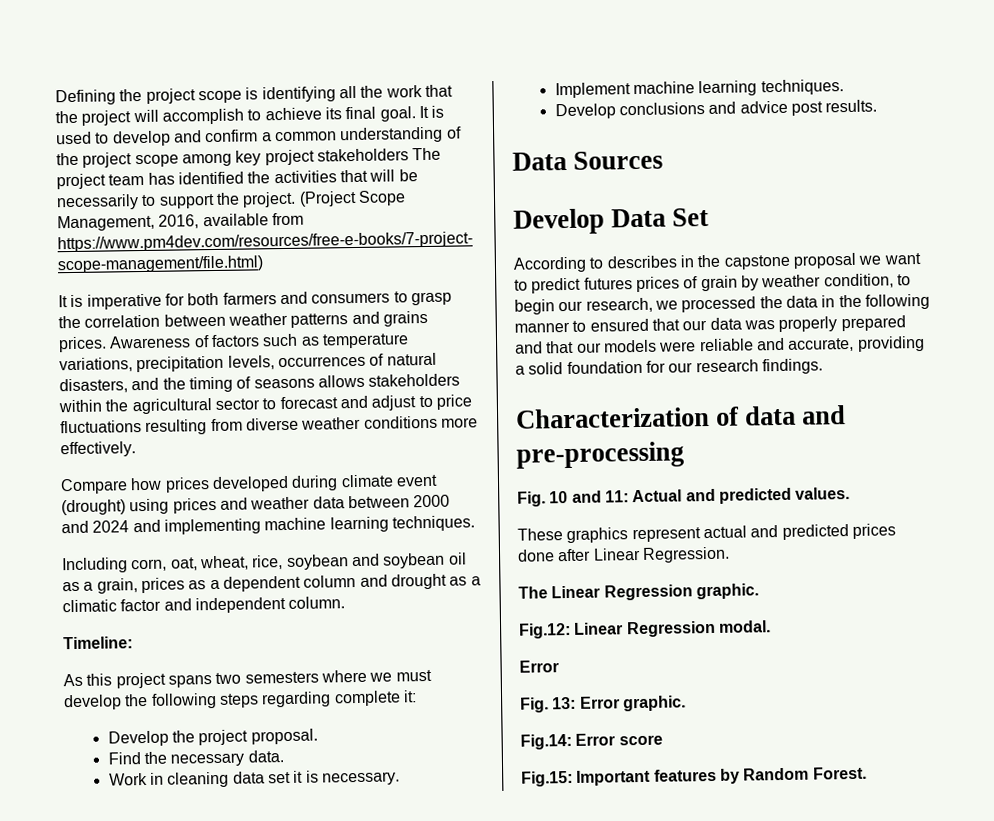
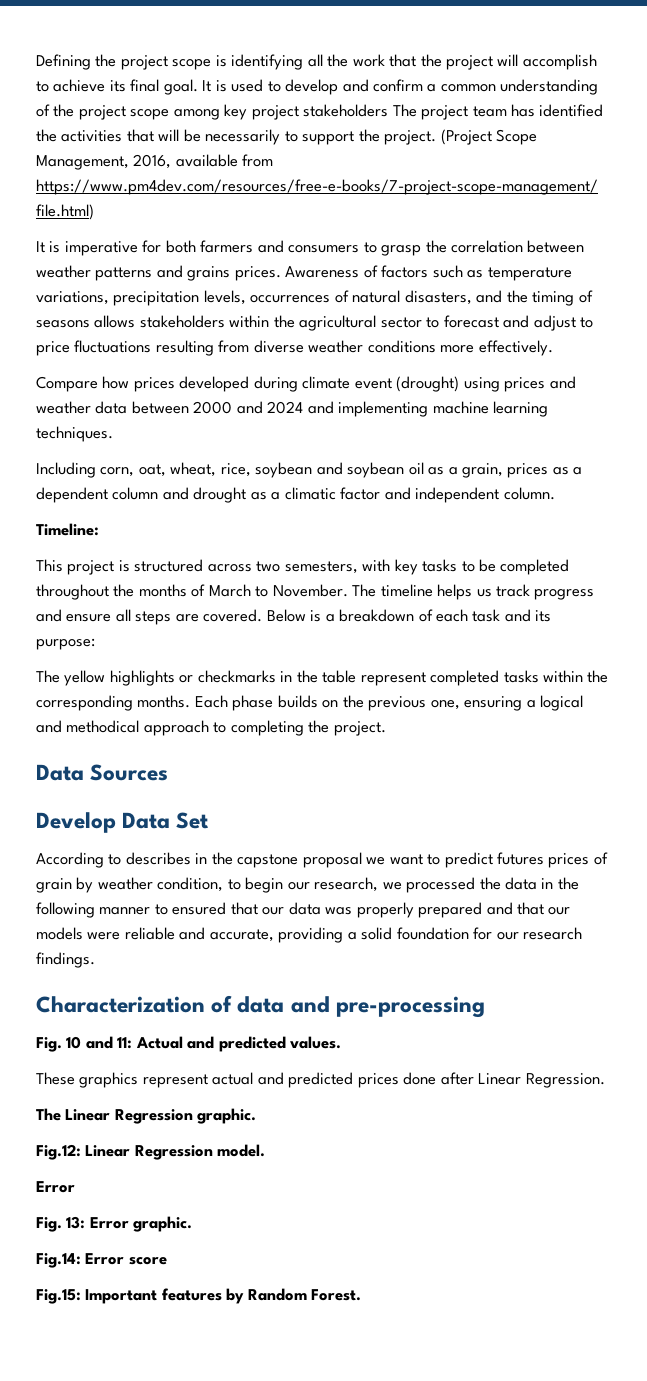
[63,669,432,689] [63,690,417,711] [107,728,318,747] [107,750,284,767] [108,770,400,788] [554,79,844,99] [554,99,878,120] As this project spans two semesters where we must develop the following steps regarding complete it: // Develop the project proposal. // Find the necessary data. // Work in cleaning data set it is necessary. // Implement machine learning techniques. // Develop conclusions and advice post results. -> [36,559,570,575] [36,584,595,600] [36,609,552,625] [36,638,95,650] [36,670,609,686] [36,695,584,711] [36,720,386,736] This project is structured across two semesters, with key tasks to be completed throughout the months of March to November. The timeline helps us track progress and ensure all steps are covered. Below is a breakdown of each task and its purpose: // The yellow highlights or checkmarks in the table represent completed tasks within the corresponding months. Each phase builds on the previous one, ensuring a logical and methodical approach to completing the project.
[717,620,771,633] modal. -> [217,1144,266,1157] model.

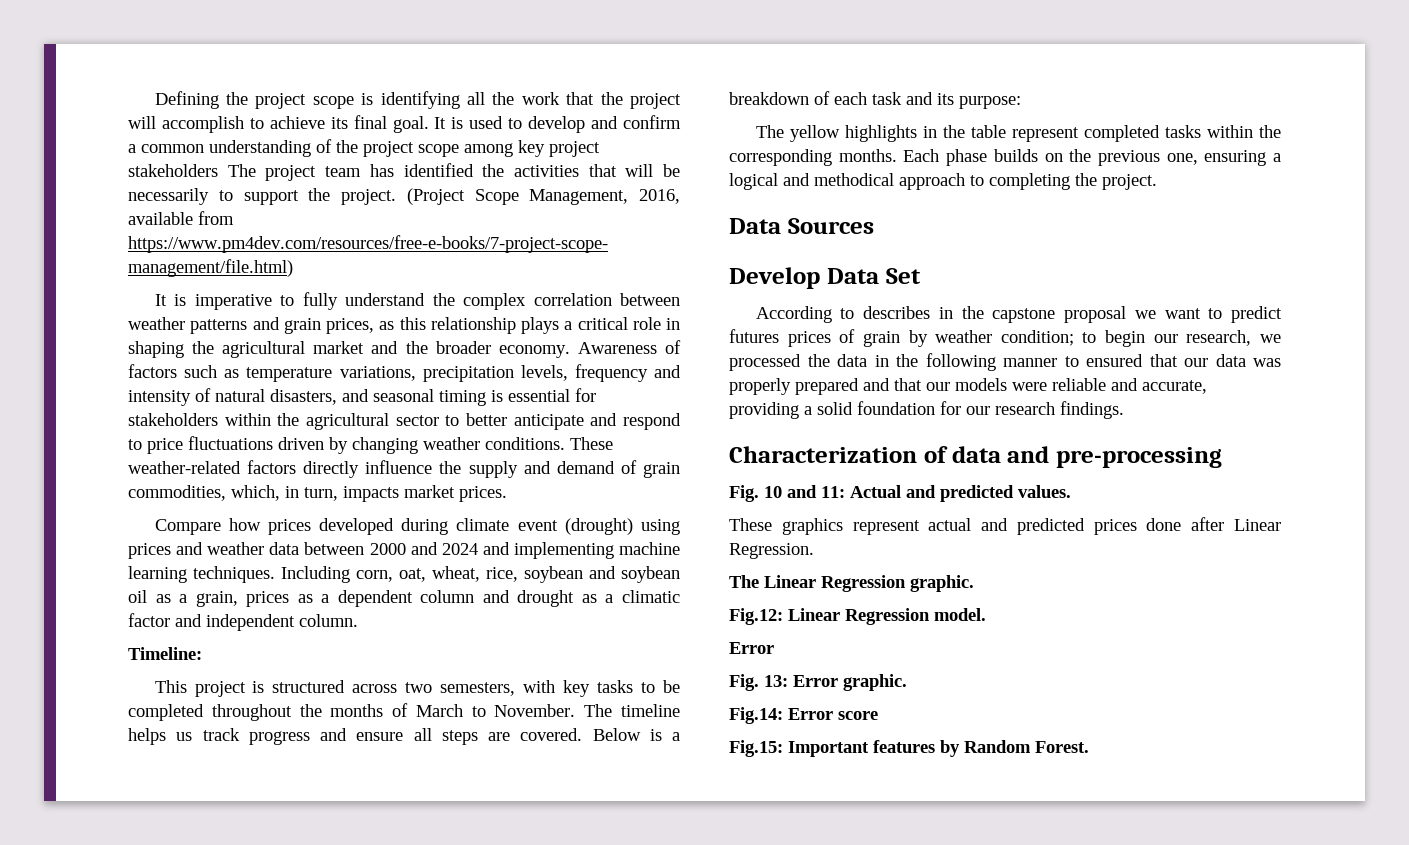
[142,240,447,256] for both farmers and consumers to grasp the -> [280,292,527,310] to fully understand the complex
[187,266,281,281] grains prices. -> [283,317,680,334] [128,341,570,358] grain prices, as this relationship plays a critical role in shaping the agricultural market and the broader economy.
[250,295,331,303] occurrences -> [574,364,681,382] [128,390,191,406] frequency and intensity
[506,290,593,306] [36,315,136,328] the timing of seasons allows -> [373,388,596,406] seasonal timing is essential for
[443,315,594,331] [36,340,553,356] forecast and adjust to price fluctuations resulting from diverse weather conditions more effectively. -> [466,413,682,430] [128,436,613,454] [128,460,680,478] [128,485,507,502] better anticipate and respond to price fluctuations driven by changing weather conditions. These weather-related factors directly influence the supply and demand of grain commodities, which, in turn, impacts market prices.
(113, 434) // -> (275, 574) none
[179,670,276,683] or checkmarks -> (917, 133) none
[157,877,224,892] condition, -> [1000,330,1074,346] condition;

